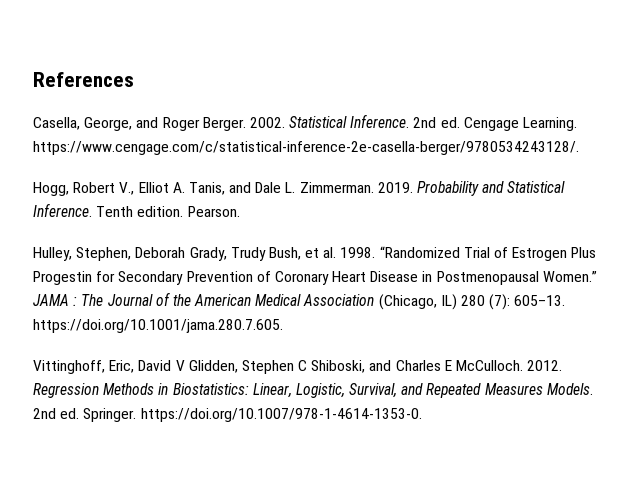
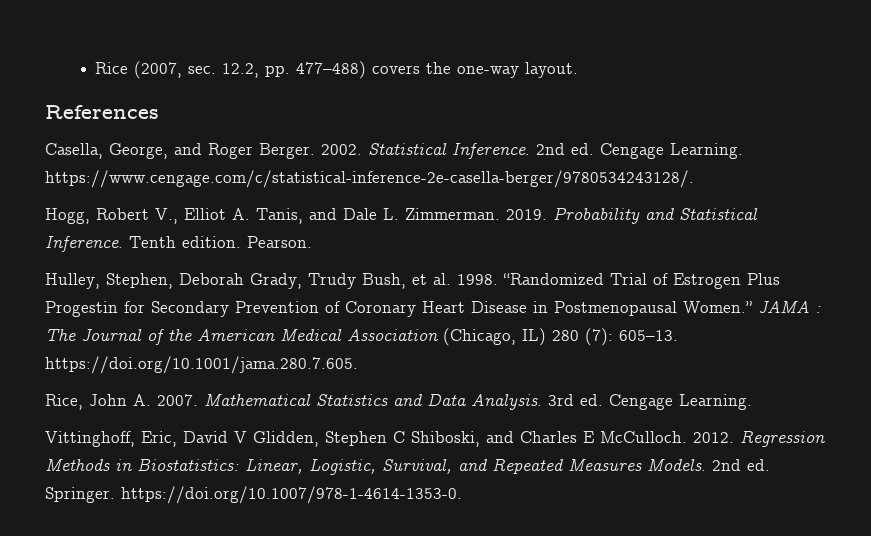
(33, 79) none -> [95,61,579,79] Rice (2007, sec. 12.2, pp. 477–488) covers the one-way layout. //
(283, 326) none -> [45,393,752,410] // Rice, John A. 2007. Mathematical Statistics and Data Analysis. 3rd ed. Cengage Learning.

